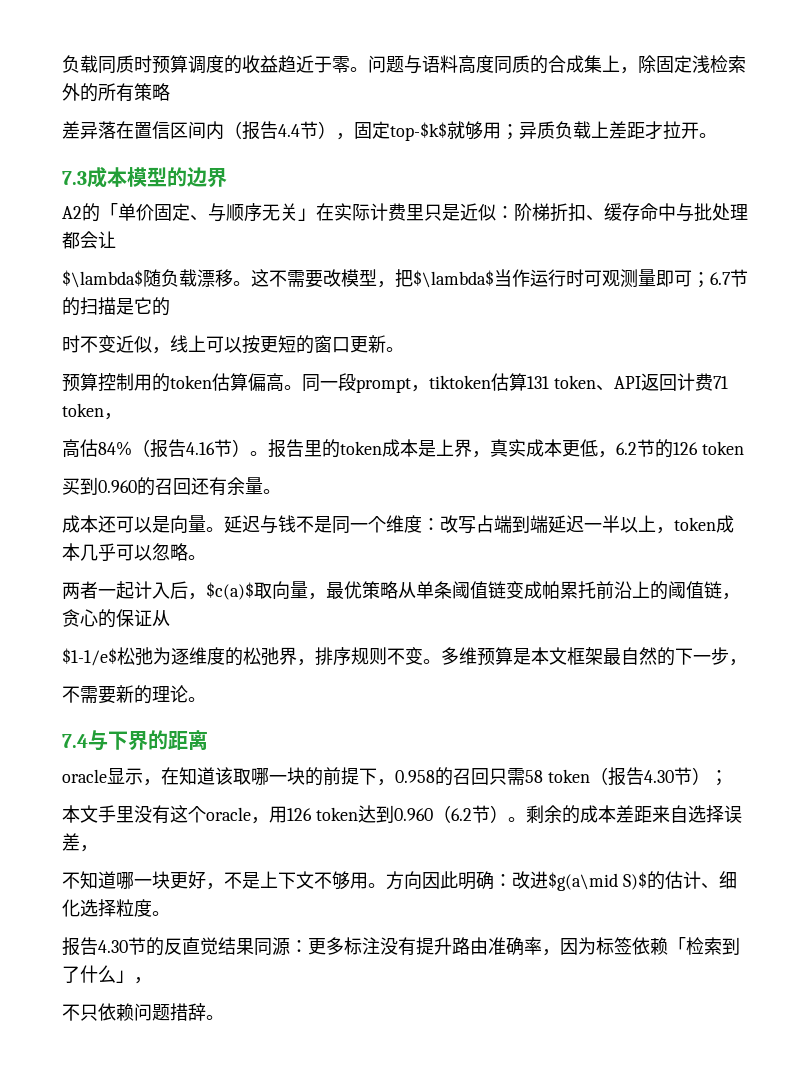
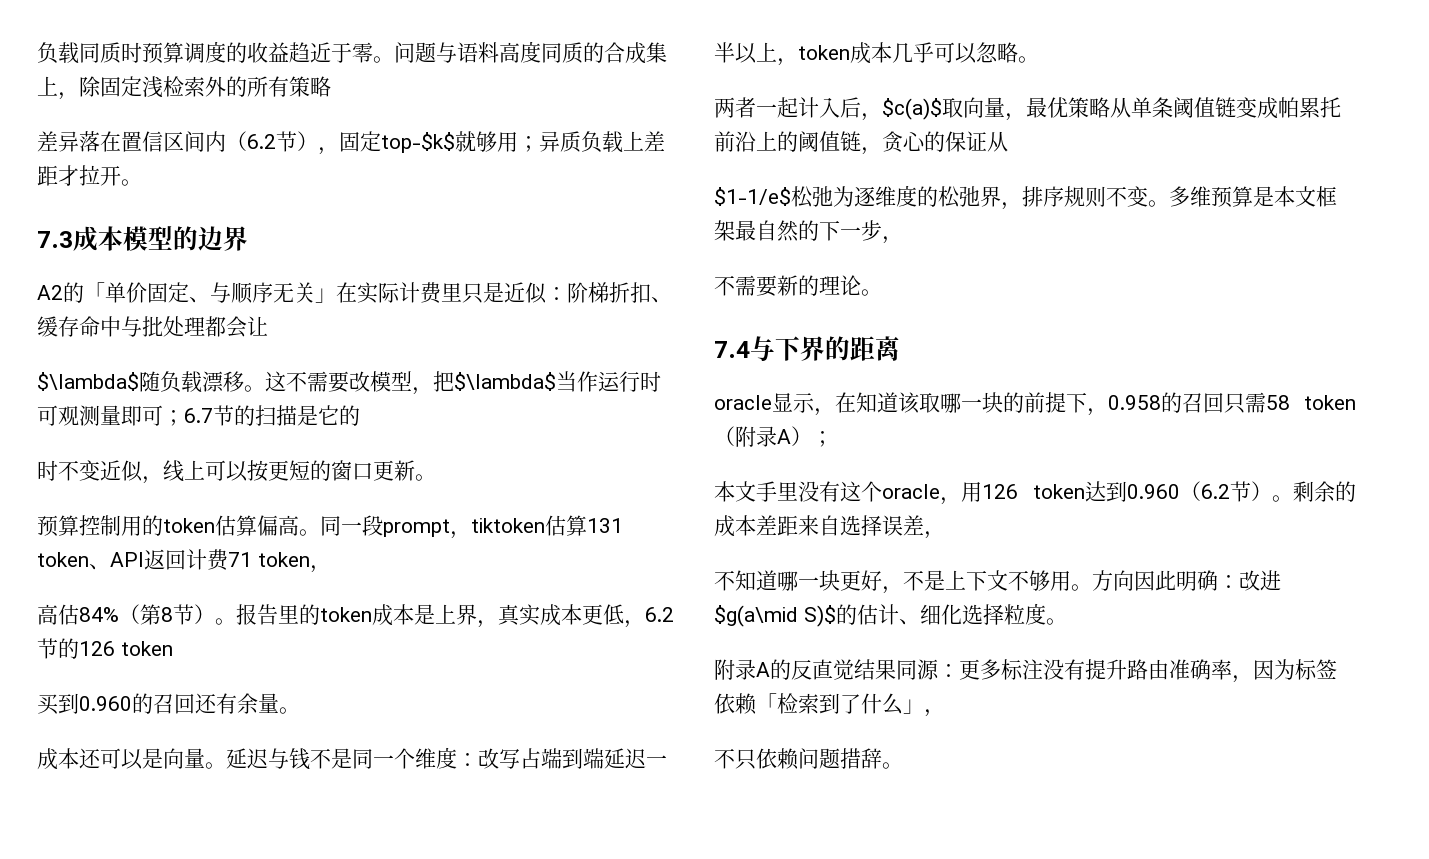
[242,121,300,140] 报告4.4 -> [247,134,276,149] 6.2
[150,439,215,458] 报告4.16 -> [140,604,173,625] 第8
[607,767,692,786] 报告4.30节 -> [735,426,791,447] 附录A
[62,937,146,956] 报告4.30节 -> [714,659,770,680] 附录A

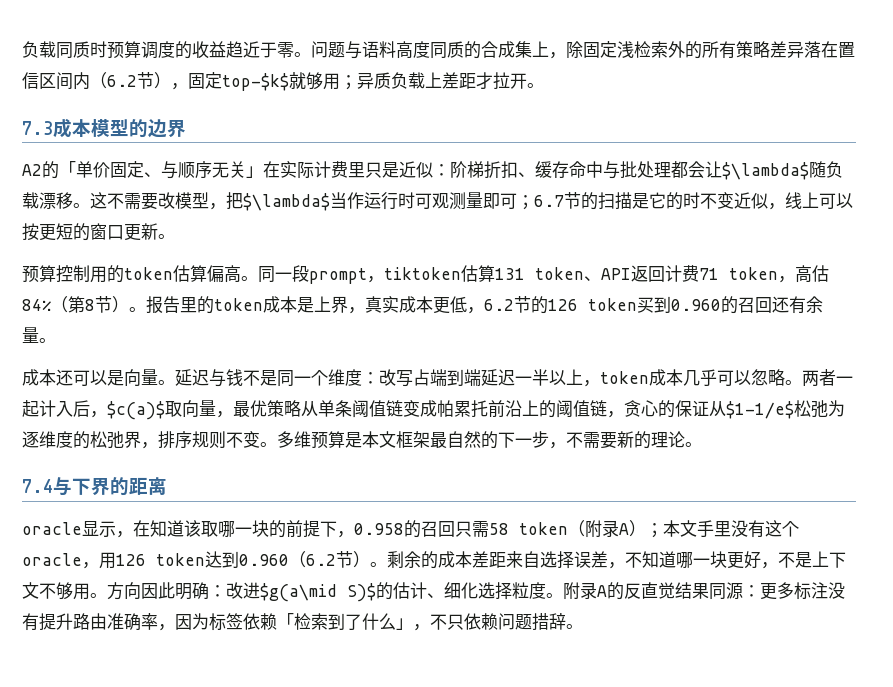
(331, 86) // -> (770, 49) none
(268, 326) // -> (722, 169) none
(360, 415) // -> (683, 201) none
(331, 569) // -> (795, 279) none
(173, 648) // -> (637, 304) none
(1039, 59) // -> (802, 382) none
(1008, 141) // -> (726, 409) none
(903, 240) // -> (566, 445) none
(833, 439) // -> (663, 530) none
(945, 535) // -> (625, 565) none
(1067, 621) // -> (563, 595) none
(945, 713) // -> (430, 627) none

